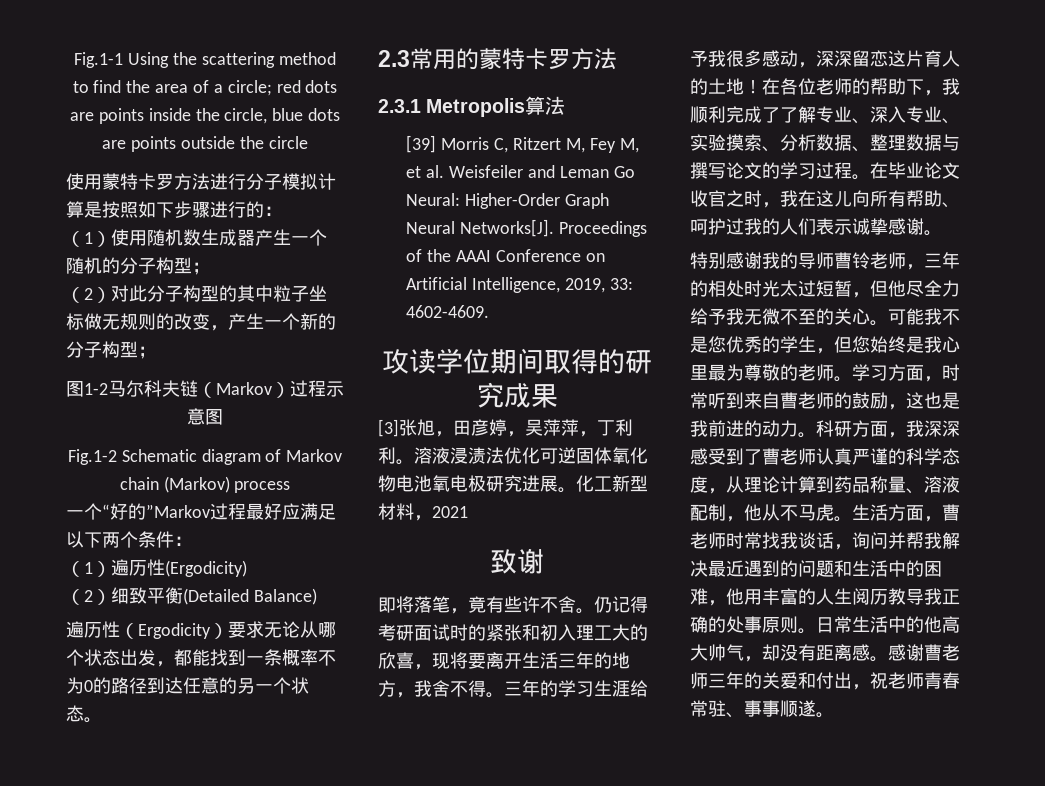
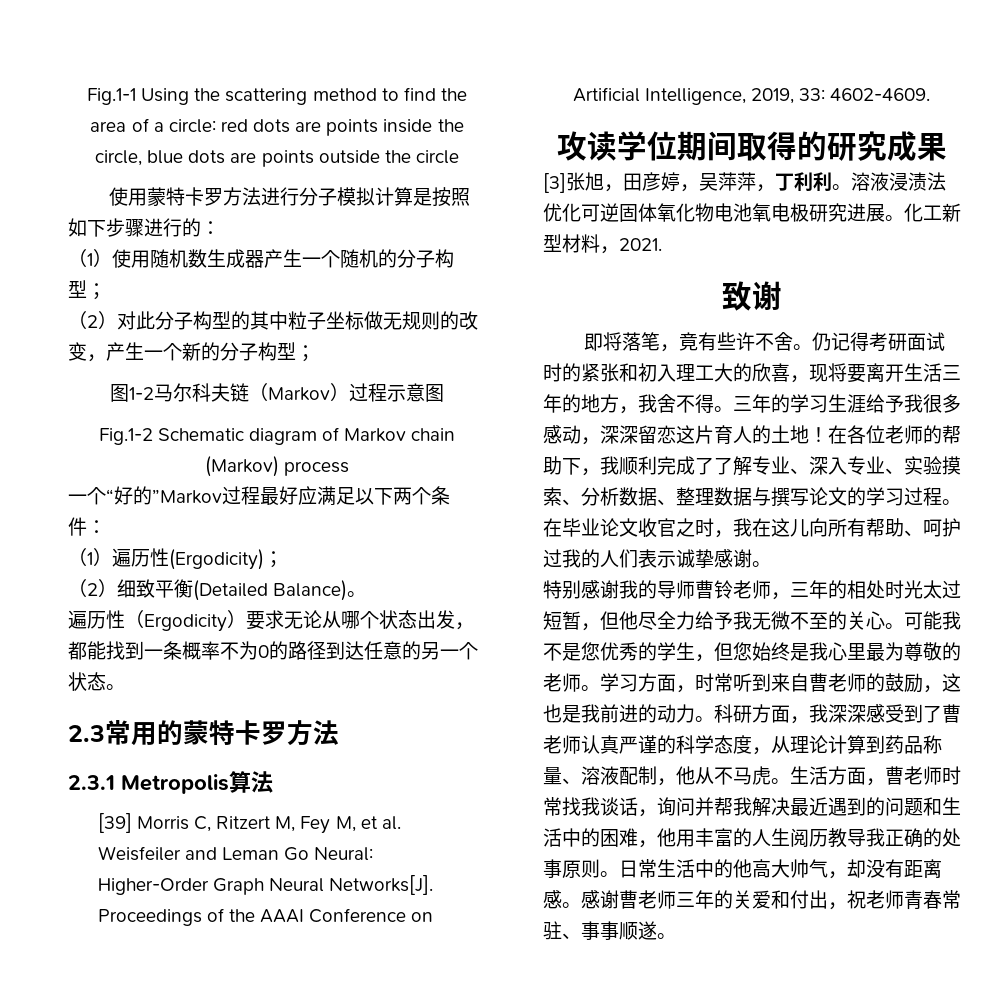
[227,80,272,96] circle; -> [168,119,216,133] circle:
(247, 568) none -> [264,551,283,568] ；
(317, 596) none -> [347,591,367,597] 。
[432,506,468,518] 2021 -> [619,238,662,251] 2021.

